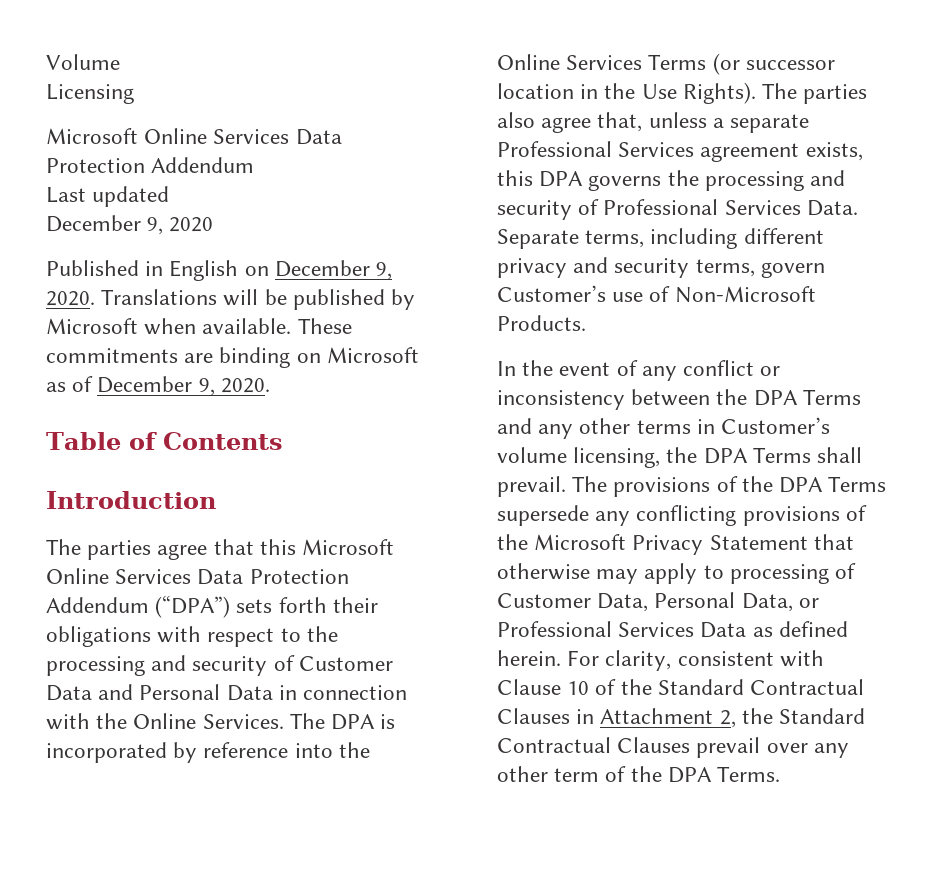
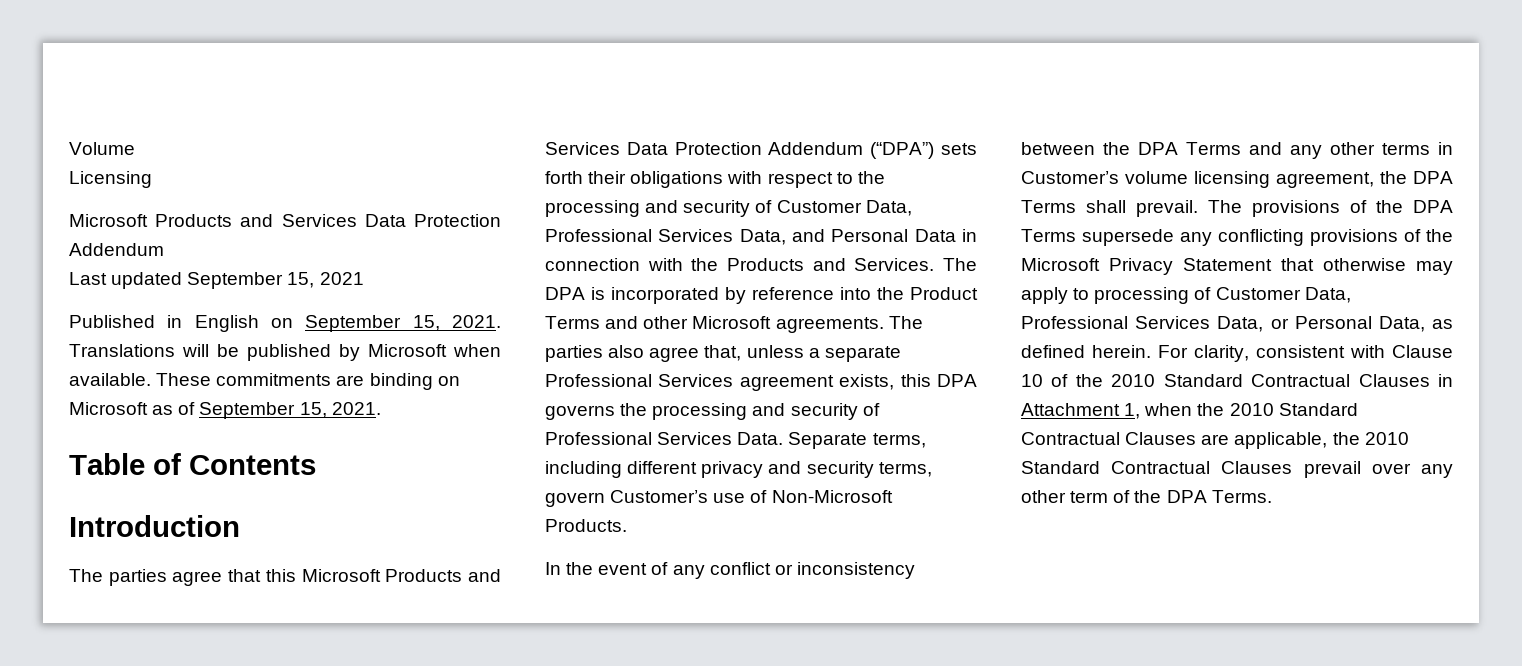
[144,128,208,144] Online -> [155,214,274,227] Products and
[46,215,214,235] // December 9, 2020 -> [187,272,364,289] September 15, 2021
[274,260,393,280] [46,291,95,306] December 9, 2020. -> [305,315,501,332] September 15, 2021.
[97,376,270,396] December 9, 2020. -> [199,402,381,419] September 15, 2021.
[46,568,109,584] Online -> [385,569,501,582] Products and
[46,685,92,701] Data -> [865,200,912,216] [545,229,786,245] Data, Professional Services Data,
[133,713,197,729] Online -> [727,258,846,271] Products and
[497,53,835,75] [497,82,756,104] Online Services Terms (or successor location in the Use Rights). -> [910,287,978,300] [545,316,884,333] Product Terms and other Microsoft agreements.
[573,447,661,468] licensing, -> [1194,171,1374,188] licensing agreement,
[654,592,819,612] [497,621,747,638] Personal Data, or Professional Services Data -> [1021,316,1425,332] Professional Services Data, or Personal Data,
(652, 687) none -> [1111,374,1156,387] 2010
[719,708,773,728] 2, the -> [1124,403,1358,419] [1021,432,1409,449] 1, when the 2010 Standard Contractual Clauses are applicable, the 2010

